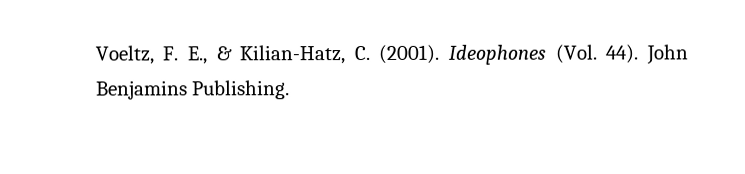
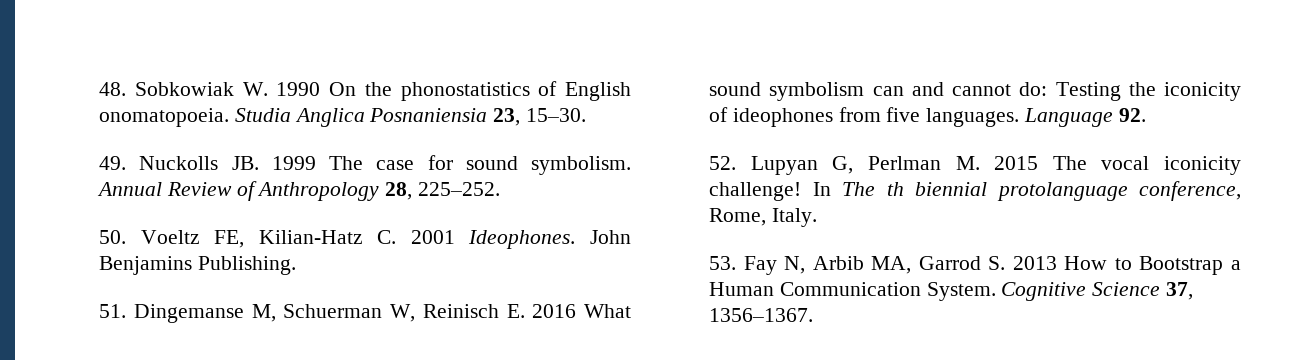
[94,44,688,65] [94,80,291,100] Voeltz, F. E., & Kilian-Hatz, C. (2001). Ideophones (Vol. 44). John Benjamins Publishing. -> [99,81,631,101] [99,108,587,127] [99,155,631,175] [97,181,501,201] [99,230,631,249] [99,256,296,275] [99,304,631,323] [709,82,1241,101] [709,107,1146,127] [709,156,1241,175] [709,181,1241,201] [709,208,817,227] [709,256,1241,275] [709,282,1194,301] [709,308,814,322] 48. Sobkowiak W. 1990 On the phonostatistics of English onomatopoeia. Studia Anglica Posnaniensia 23, 15–30. // 49. Nuckolls JB. 1999 The case for sound symbolism. Annual Review of Anthropology 28, 225–252. // 50. Voeltz FE, Kilian-Hatz C. 2001 Ideophones. John Benjamins Publishing. // 51. Dingemanse M, Schuerman W, Reinisch E. 2016 What sound symbolism can and cannot do: Testing the iconicity of ideophones from five languages. Language 92. // 52. Lupyan G, Perlman M. 2015 The vocal iconicity challenge! In The th biennial protolanguage conference, Rome, Italy. // 53. Fay N, Arbib MA, Garrod S. 2013 How to Bootstrap a Human Communication System. Cognitive Science 37, 1356–1367.

